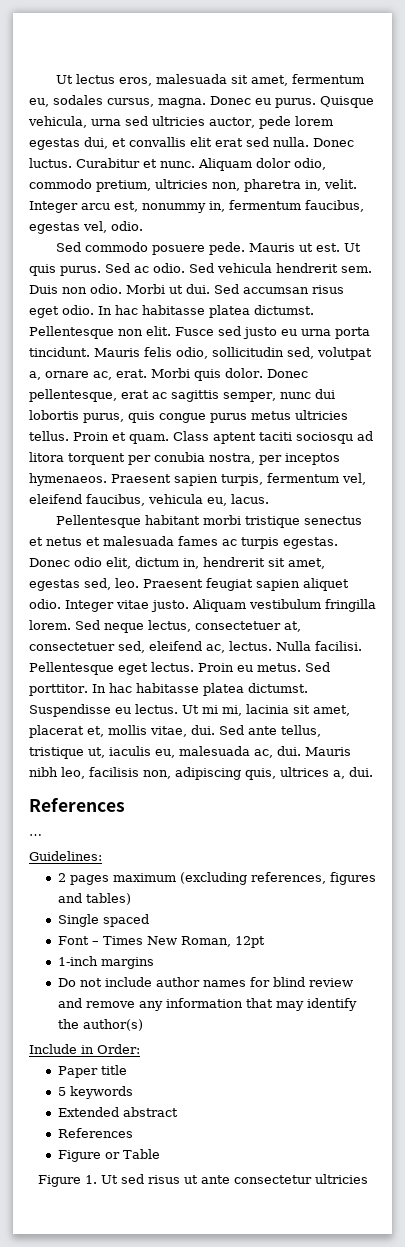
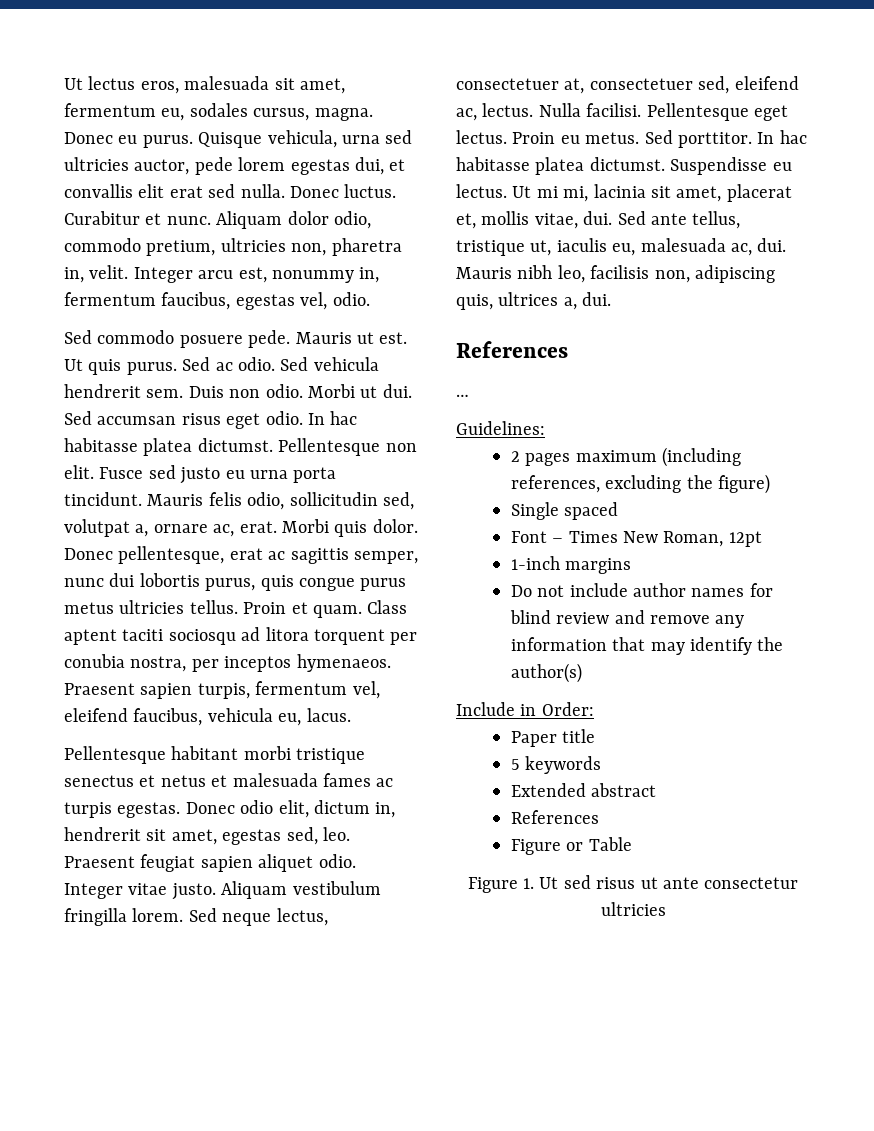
[179,872,376,885] [57,893,131,905] (excluding references, figures and tables) -> [661,447,741,467] [510,474,770,494] (including references, excluding the figure)

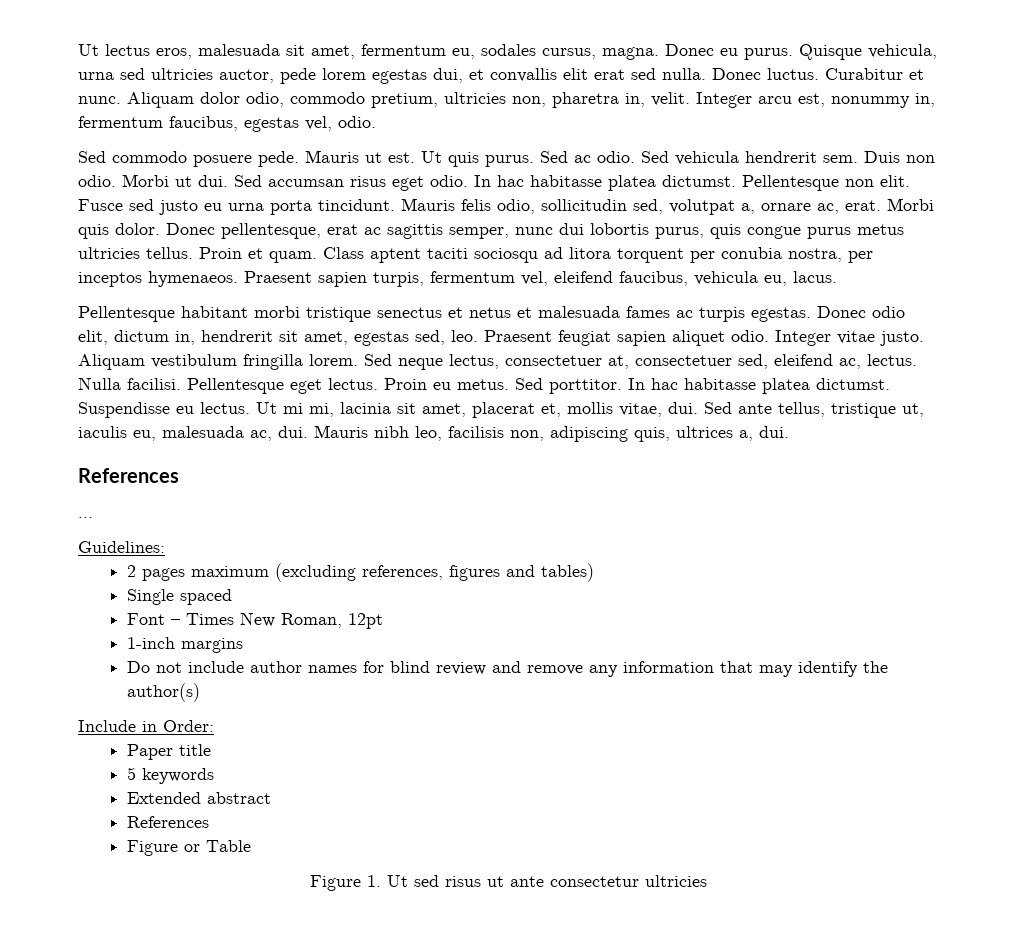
[661,447,741,467] [510,474,770,494] (including references, excluding the figure) -> [275,563,595,582] (excluding references, figures and tables)

